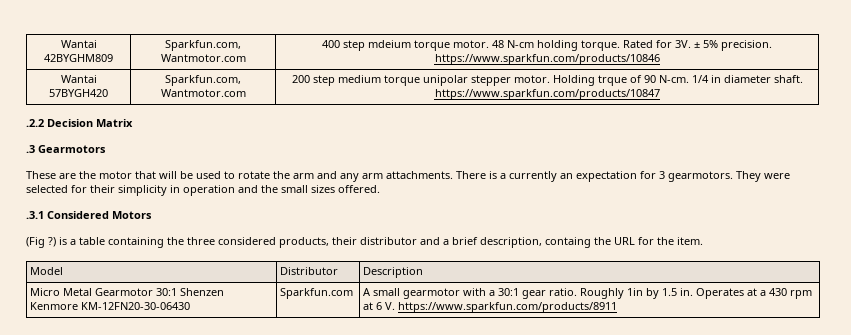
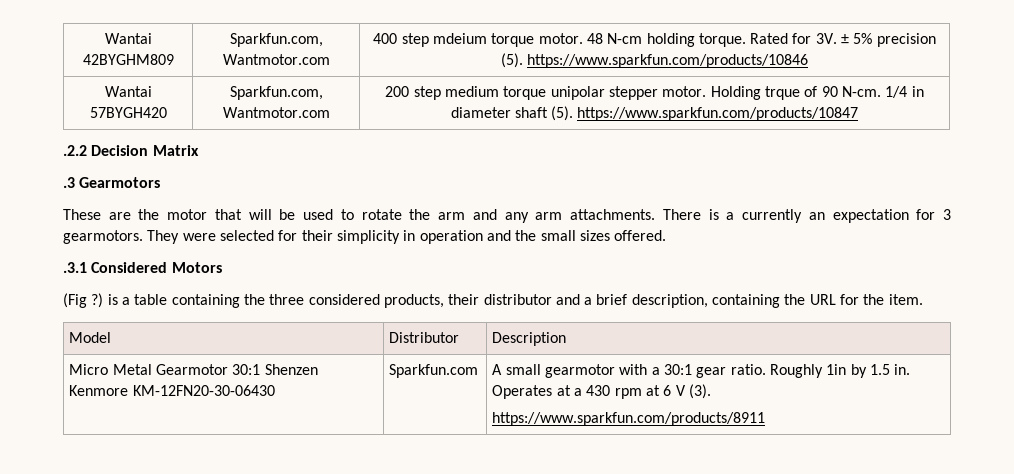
[721,40,772,51] precision. -> [876,33,936,47] [500,53,523,68] precision (5).
[773,75,803,83] shaft. -> [514,106,574,121] shaft (5).
[545,237,591,248] containg -> [712,294,781,308] containing
[385,302,396,310] V. -> [675,384,711,399] V (3). //

